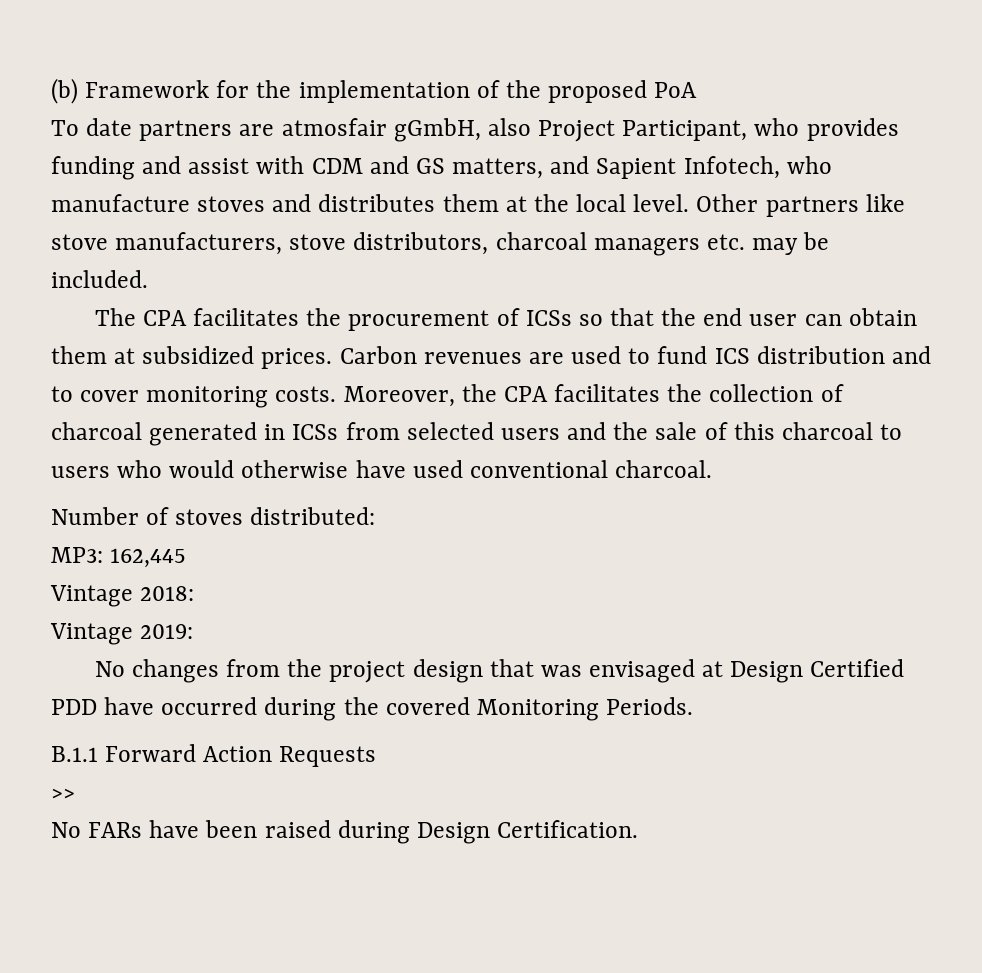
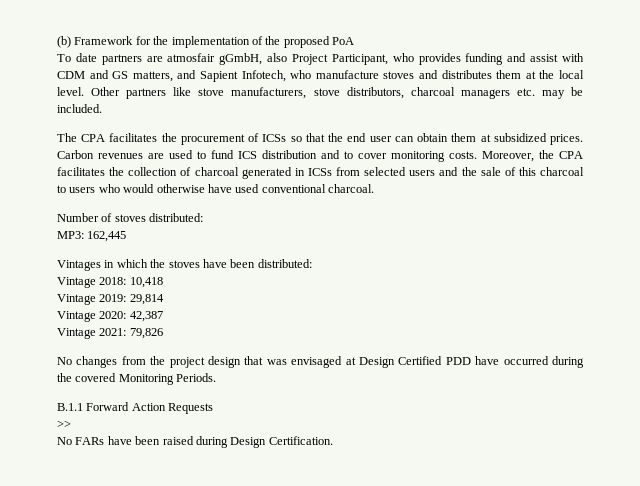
(187, 558) none -> [57,259,312,271] // Vintages in which the stoves have been distributed:
(195, 593) none -> [129,277,163,288] 10,418
(194, 631) none -> [129,294,164,305] [57,311,163,322] [57,328,163,339] 29,814 // Vintage 2020: 42,387 // Vintage 2021: 79,826

